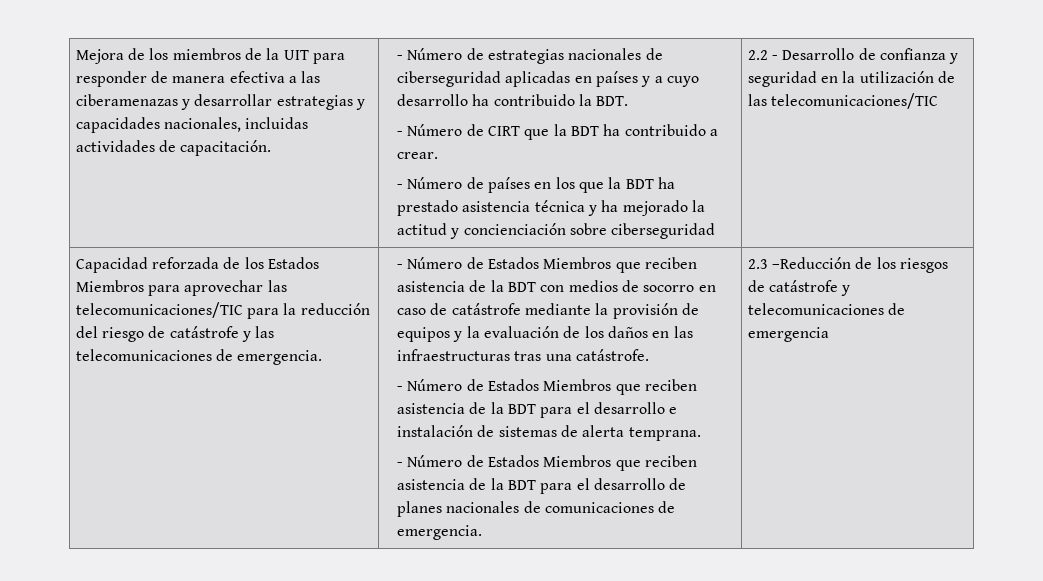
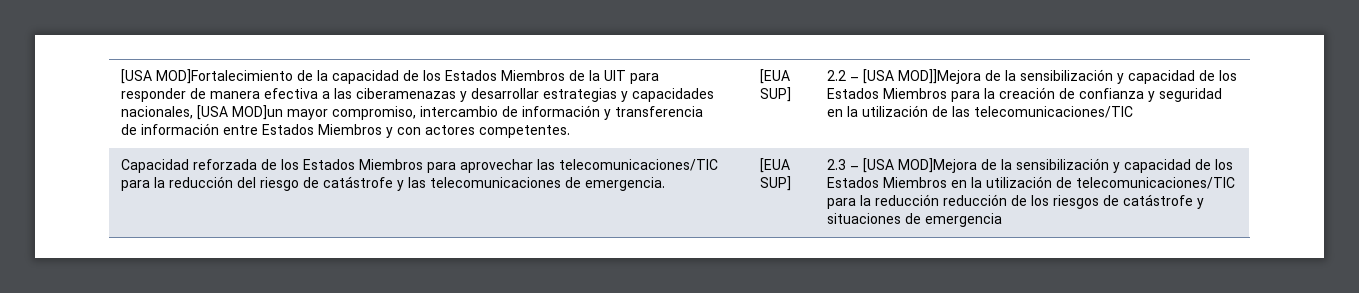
[75,48,241,64] Mejora de los miembros -> [120,69,565,84] [USA MOD]Fortalecimiento de la capacidad de los Estados Miembros
[245,117,309,129] [75,140,272,156] [396,48,663,64] [396,71,699,87] [396,94,629,106] [396,124,718,140] [396,152,438,159] [396,177,675,193] [396,200,705,216] [396,223,716,239] [747,48,855,60] incluidas actividades de capacitación. | - Número de estrategias nacionales de ciberseguridad aplicadas en países y a cuyo desarrollo ha contribuido la BDT. // - Número de CIRT que la BDT ha contribuido a crear. // - Número de países en los que la BDT ha prestado asistencia técnica y ha mejorado la actitud y concienciación sobre ciberseguridad | 2.2 - Desarrollo -> [196,105,703,120] [120,123,570,138] [760,69,791,84] [760,87,792,102] [826,69,1237,84] [826,87,1055,102] [USA MOD]un mayor compromiso, intercambio de información y transferencia de información entre Estados Miembros y con actores competentes. | [EUA SUP] | 2.2 – [USA MOD]]Mejora de la sensibilización y capacidad de los Estados Miembros para la creación
[396,257,697,273] [396,280,716,292] [396,303,699,319] [396,326,693,342] [396,349,649,361] [396,379,697,395] [396,402,678,418] [396,425,701,441] [396,455,697,471] [396,478,687,494] [396,501,676,517] [396,525,482,540] [747,257,851,269] - Número de Estados Miembros que reciben asistencia de la BDT con medios de socorro en caso de catástrofe mediante la provisión de equipos y la evaluación de los daños en las infraestructuras tras una catástrofe. // - Número de Estados Miembros que reciben asistencia de la BDT para el desarrollo e instalación de sistemas de alerta temprana. // - Número de Estados Miembros que reciben asistencia de la BDT para el desarrollo de planes nacionales de comunicaciones de emergencia. | 2.3 –Reducción -> [760,158,791,173] [760,176,792,191] [826,158,1233,173] [826,176,1235,189] [826,194,1007,209] [EUA SUP] | 2.3 – [USA MOD]Mejora de la sensibilización y capacidad de los Estados Miembros en la utilización de telecomunicaciones/TIC para la reducción reducción
[747,303,884,315] telecomunicaciones -> [826,213,901,224] situaciones

